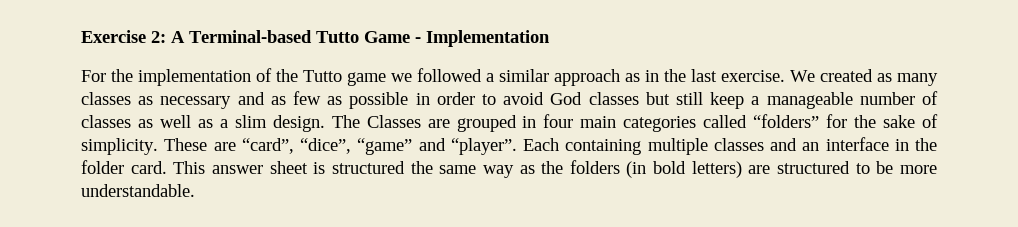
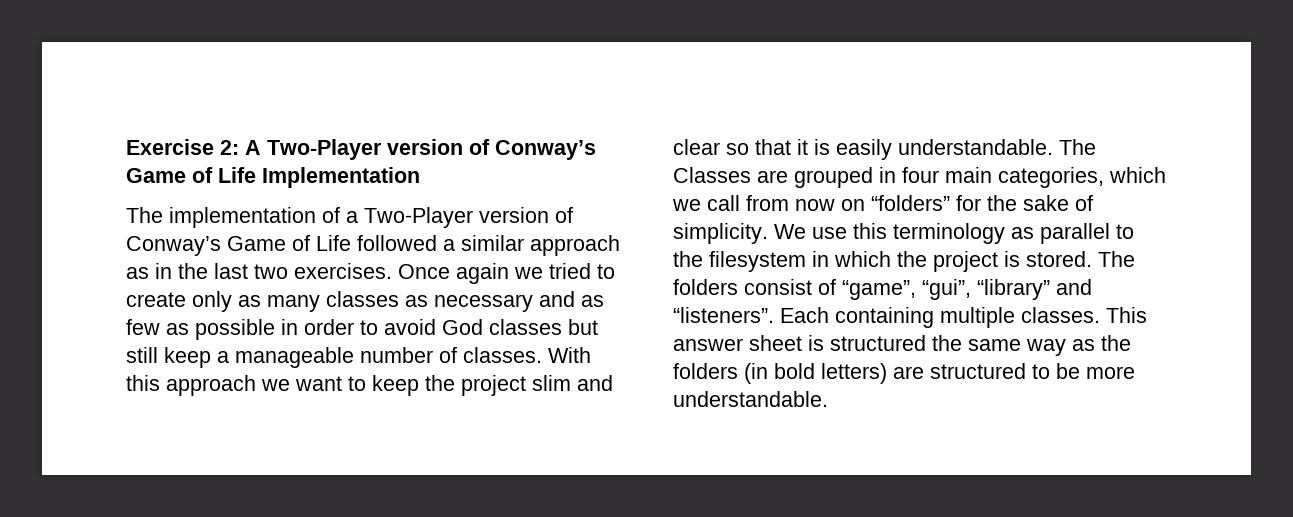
[189,30,550,47] [81,68,412,86] Terminal-based Tutto Game - Implementation // For the implementation of the Tutto game we -> [267,139,596,160] [126,167,420,188] [126,207,573,228] [126,235,351,256] Two-Player version of Conway’s Game of Life Implementation // The implementation of a Two-Player version of Conway’s Game of Life
[721,69,873,82] exercise. We created -> [254,263,615,284] [126,291,232,312] two exercises. Once again we tried to create only
[81,115,325,132] classes as well as a slim design. -> [463,347,591,363] [126,375,613,396] [673,139,1053,160] classes. With this approach we want to keep the project slim and clear so that it is easily understandable.
[623,115,748,132] categories called -> [998,167,1166,188] [672,195,865,211] categories, which we call from now on
[164,137,937,155] [81,160,167,174] These are “card”, “dice”, “game” and “player”. Each containing multiple classes and an interface in the folder card. -> [774,223,1134,244] [673,251,1135,272] [673,279,1092,300] [673,307,1100,328] We use this terminology as parallel to the filesystem in which the project is stored. The folders consist of “game”, “gui”, “library” and “listeners”. Each containing multiple classes.

